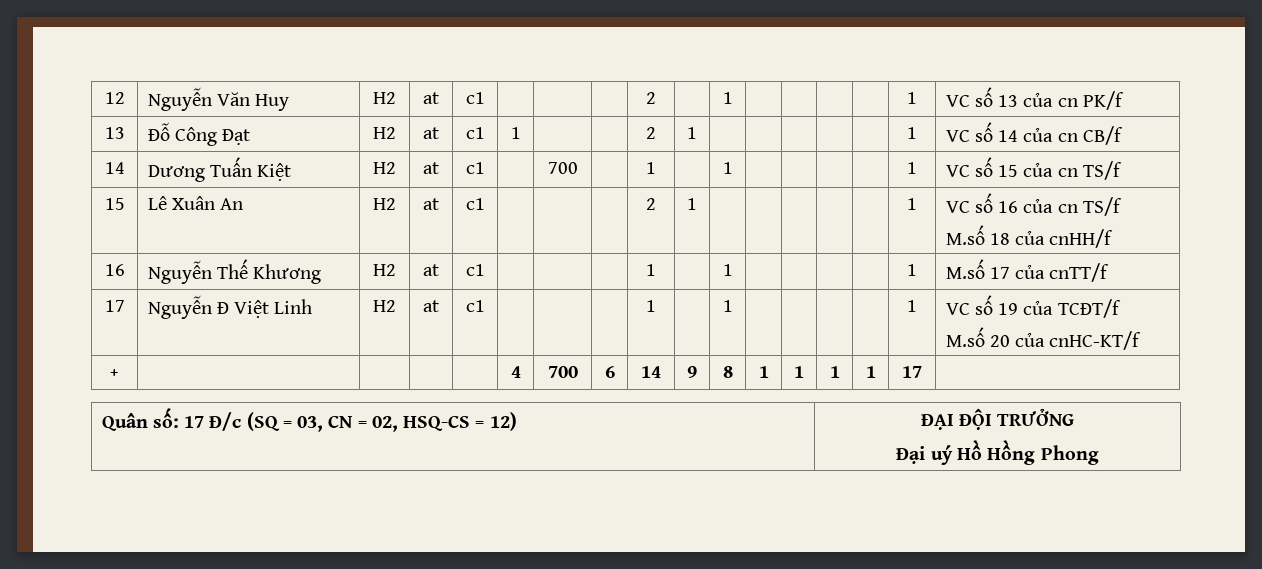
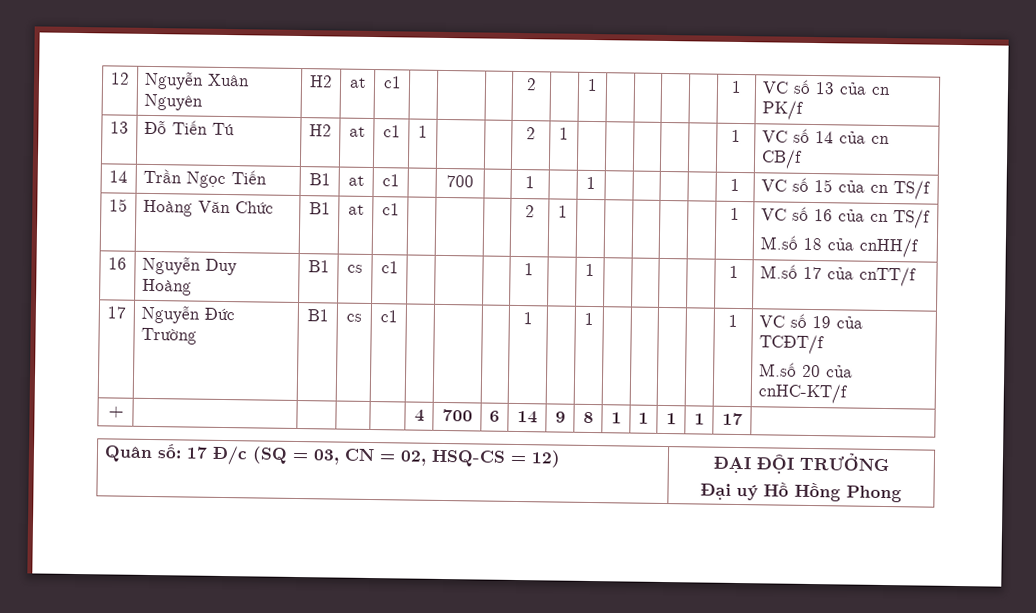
[216,92,290,111] Văn Huy -> [207,73,251,87] [144,93,204,111] Xuân Nguyên
[174,127,251,146] Công Đạt -> [172,120,236,136] Tiến Tú
[147,157,292,182] [373,162,396,174] Dương Tuấn Kiệt | H2 -> [143,168,268,189] [308,173,331,186] Trần Ngọc Tiến | B1
[147,196,244,210] [373,198,396,210] Lê Xuân An | H2 -> [143,199,275,217] [308,202,331,215] Hoàng Văn Chức | B1
[216,259,322,284] [373,264,396,276] [423,264,439,276] Thế Khương | H2 | at -> [205,258,238,276] [142,278,193,296] [307,260,330,273] [347,264,363,273] Duy Hoàng | B1 | cs
[216,299,313,318] [373,300,396,312] [423,300,439,312] Đ Việt Linh | H2 | at -> [204,307,236,321] [141,327,198,345] [306,309,329,322] [346,313,362,322] Đức Trường | B1 | cs

